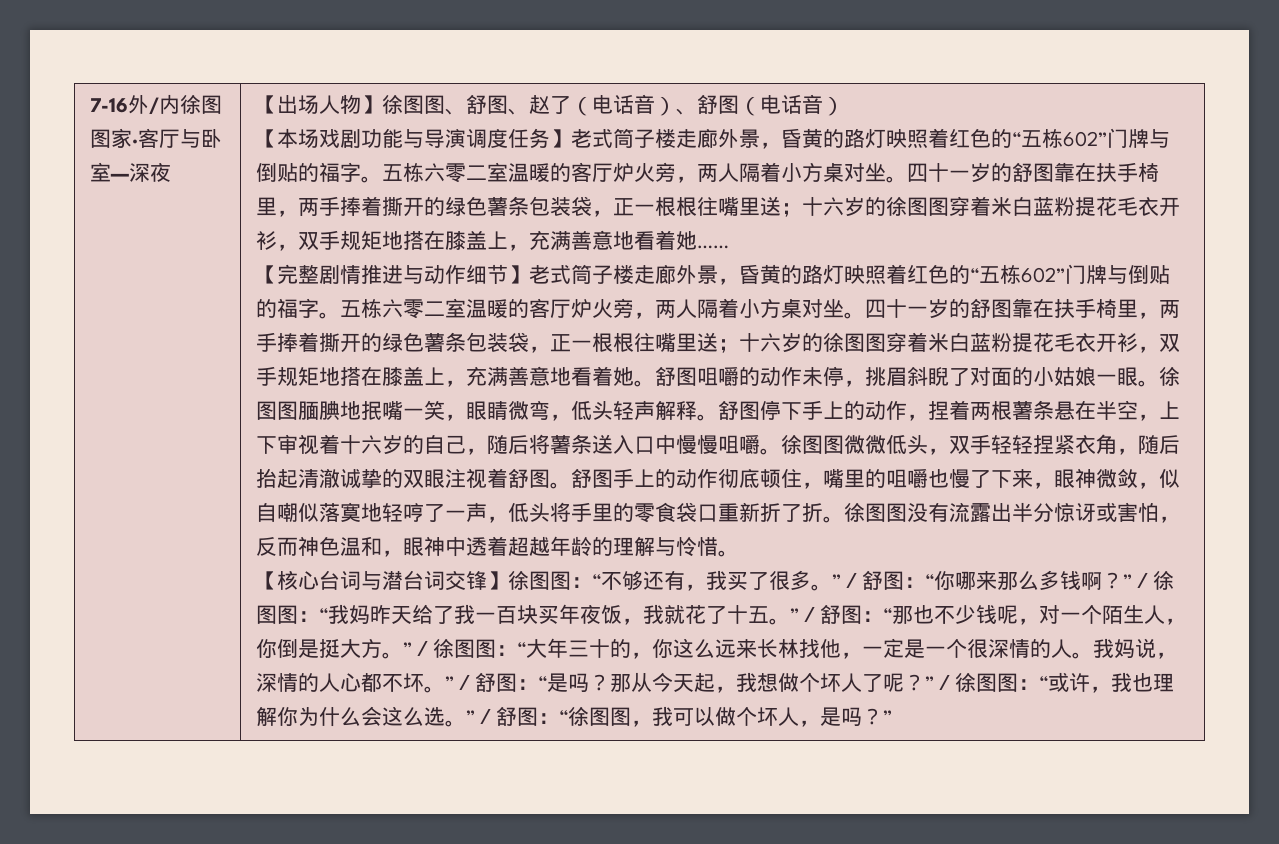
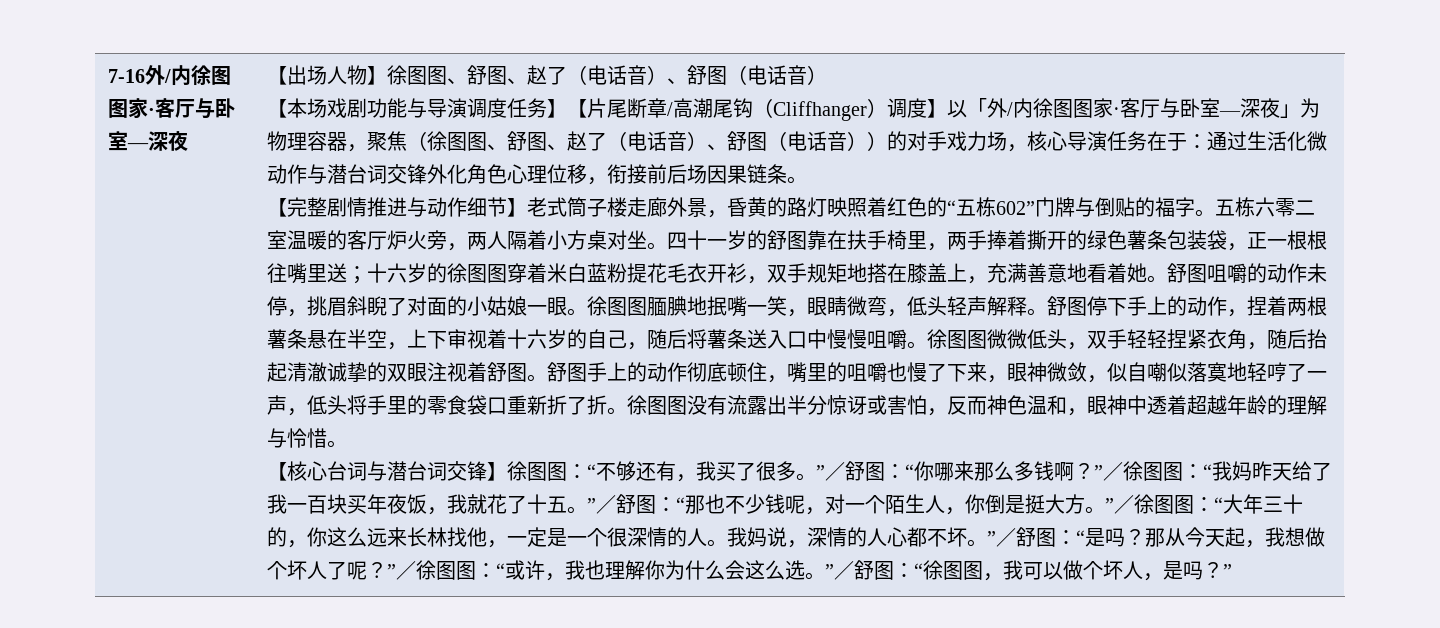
[571,128,1171,149] [256,162,1160,183] [256,196,1181,217] [256,230,730,251] 老式筒子楼走廊外景，昏黄的路灯映照着红色的“五栋602”门牌与倒贴的福字。五栋六零二室温暖的客厅炉火旁，两人隔着小方桌对坐。四十一岁的舒图靠在扶手椅里，两手捧着撕开的绿色薯条包装袋，正一根根往嘴里送；十六岁的徐图图穿着米白蓝粉提花毛衣开衫，双手规矩地搭在膝盖上，充满善意地看着她…… -> [566,98,1320,121] [266,131,1327,152] [266,164,807,185] 【片尾断章/高潮尾钩（Cliffhanger）调度】以「外/内徐图图家·客厅与卧室—深夜」为物理容器，聚焦（徐图图、舒图、赵了（电话音）、舒图（电话音））的对手戏力场，核心导演任务在于：通过生活化微动作与潜台词交锋外化角色心理位移，衔接前后场因果链条。

